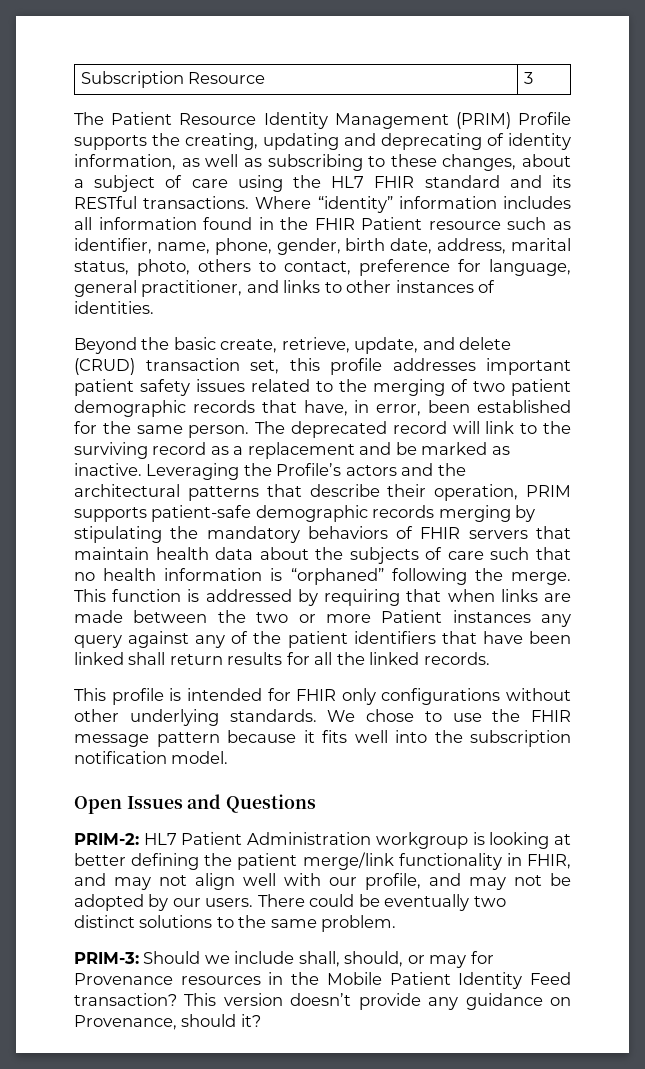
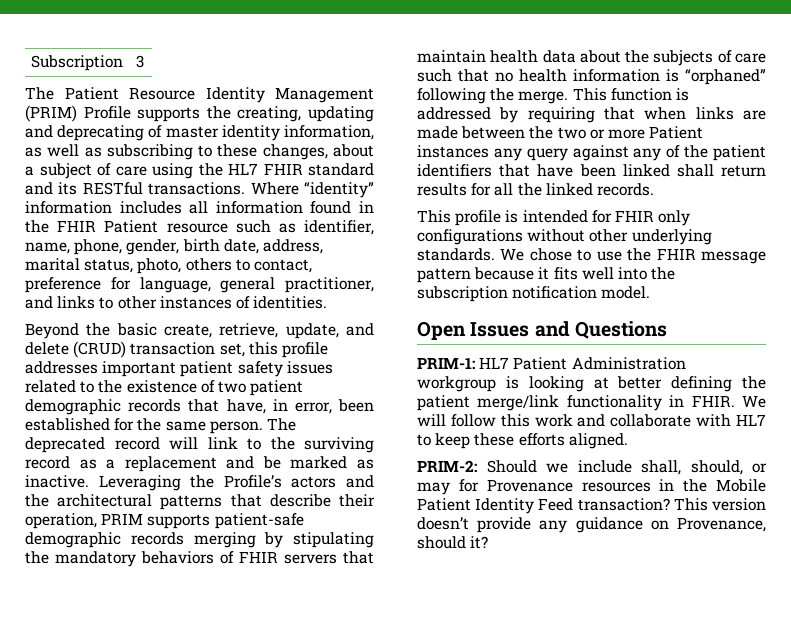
[188,72,266,84] Resource -> (124, 63) none
(504, 139) none -> [165,126,219,138] master
[373,379,445,396] merging -> [126,380,197,393] existence
[74,833,139,845] PRIM-2: -> [417,357,475,369] PRIM-1:
[527,854,571,869] [74,873,571,890] [74,894,506,911] [74,915,397,932] [74,952,139,964] FHIR, and may not align well with our profile, and may not be adopted by our users. There could be eventually two distinct solutions to the same problem. // PRIM-3: -> [691,395,766,408] [417,414,766,427] [417,433,628,449] [417,460,477,472] FHIR. We will follow this work and collaborate with HL7 to keep these efforts aligned. // PRIM-2:

